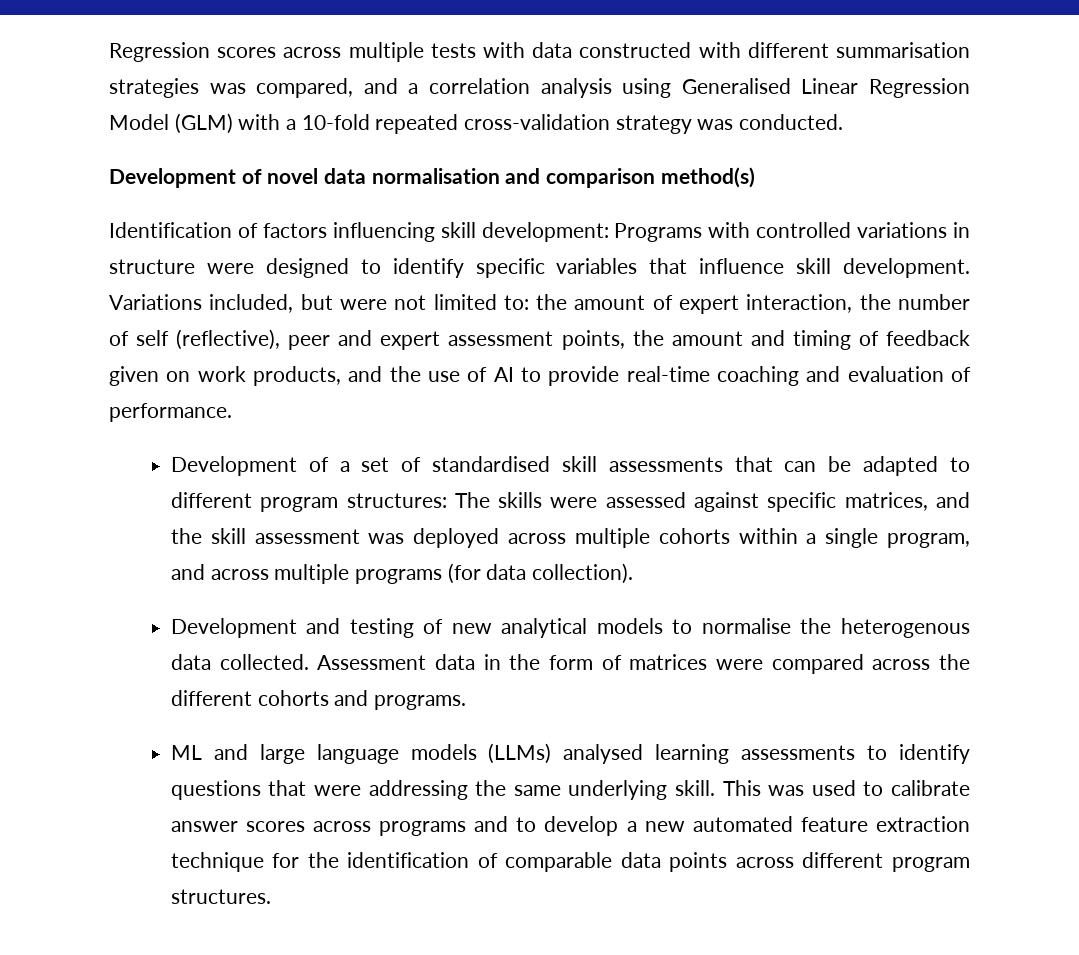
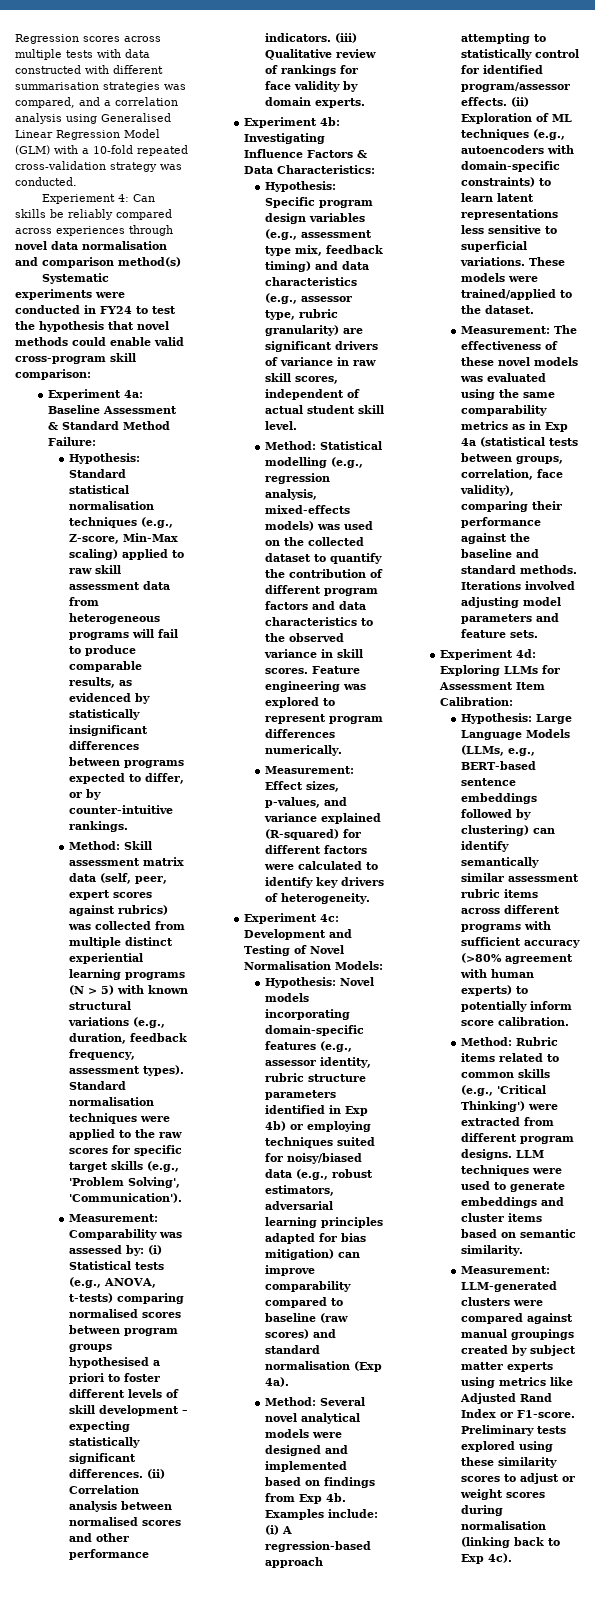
[109,168,262,188] Development of -> [42,194,156,204] [15,209,172,220] [15,225,173,236] Experiement 4: Can skills be reliably compared across experiences through
[109,222,970,242] [109,258,970,278] [109,294,970,314] [109,329,971,350] [109,366,971,386] [109,403,232,422] [170,456,971,476] [170,492,970,512] [170,528,971,548] [170,563,633,584] [170,618,970,638] [170,654,971,674] [170,690,466,710] [170,743,970,764] [170,780,971,800] [170,816,970,836] [170,852,970,872] [170,889,271,904] Identification of factors influencing skill development: Programs with controlled variations in structure were designed to identify specific variables that influence skill development. Variations included, but were not limited to: the amount of expert interaction, the number of self (reflective), peer and expert assessment points, the amount and timing of feedback given on work products, and the use of AI to provide real-time coaching and evaluation of performance. // Development of a set of standardised skill assessments that can be adapted to different program structures: The skills were assessed against specific matrices, and the skill assessment was deployed across multiple cohorts within a single program, and across multiple programs (for data collection). // Development and testing of new analytical models to normalise the heterogenous data collected. Assessment data in the form of matrices were compared across the different cohorts and programs. // ML and large language models (LLMs) analysed learning assessments to identify questions that were addressing the same underlying skill. This was used to calibrate answer scores across programs and to develop a new automated feature extraction technique for the identification of comparable data points across different program structures. -> [42,273,110,284] [15,289,125,300] [15,305,176,314] [15,321,169,332] [15,337,184,346] [15,353,136,364] [15,369,91,380] [47,389,143,400] [47,405,177,414] [47,421,170,430] [47,437,96,446] [68,453,140,464] [68,469,126,478] [68,485,129,494] [68,501,154,510] [68,517,173,528] [68,533,178,544] [68,549,184,560] [68,565,121,574] [68,581,170,590] [68,597,99,606] [68,613,160,624] [68,629,178,640] [68,645,136,656] [68,661,142,672] [68,677,132,688] [68,693,150,704] [68,709,140,720] [68,725,148,736] [68,741,139,750] [68,757,184,768] [68,773,184,784] [68,789,101,800] [68,805,173,814] [68,821,128,832] [68,841,152,850] [68,857,184,866] [68,873,167,884] [68,890,152,900] [68,905,168,916] [67,921,185,930] [68,937,173,948] [68,953,143,964] [68,969,185,980] [68,985,188,995] [68,1001,131,1010] [67,1017,165,1028] [68,1033,187,1044] [68,1049,135,1060] [68,1065,184,1076] [68,1081,126,1090] [68,1097,154,1106] [68,1113,170,1124] [68,1129,182,1140] [68,1145,182,1156] [68,1161,179,1172] [68,1177,180,1188] [68,1193,182,1203] [68,1214,158,1222] [68,1229,182,1240] [68,1245,162,1256] [68,1261,164,1270] [68,1277,156,1288] [68,1293,184,1304] [68,1309,181,1318] [68,1325,178,1336] [68,1344,112,1352] [68,1357,160,1368] [68,1373,160,1384] [68,1389,179,1398] [68,1405,188,1416] [68,1421,130,1432] [68,1437,140,1448] [68,1453,136,1464] [68,1469,165,1479] [68,1485,139,1494] [68,1501,172,1512] [68,1517,181,1526] [68,1533,129,1542] [68,1549,149,1560] [264,33,357,43] [264,49,376,60] [264,65,358,76] [264,81,358,92] [264,97,365,108] [243,117,340,128] [243,133,325,144] [243,149,367,158] [243,165,375,174] [264,181,336,192] [264,197,373,208] [264,213,365,224] [264,229,372,240] [264,245,383,256] [264,261,369,272] [264,277,357,286] [264,293,352,304] [264,309,338,320] [264,325,363,336] [264,341,378,352] [264,357,376,366] [264,373,338,384] [264,389,360,400] [264,405,384,414] [264,421,297,430] [264,441,382,450] [264,457,363,468] [264,473,330,484] [264,489,317,500] [264,505,350,514] [264,521,373,531] [264,537,364,546] [264,553,382,564] [264,569,383,578] [264,585,378,596] [264,601,366,610] [264,617,373,626] [264,633,344,642] [263,649,363,658] [264,666,360,674] [264,681,366,692] [264,697,335,708] [264,714,383,724] [264,729,335,738] [264,745,342,756] [264,766,354,774] [264,781,339,792] [264,797,347,808] [263,813,381,824] [264,829,361,840] [264,845,367,854] [263,861,378,870] [264,877,384,888] [264,893,370,904] [243,913,339,924] [243,929,352,940] [243,945,344,956] [243,961,383,970] [264,977,374,988] [264,993,309,1002] [264,1009,350,1020] [264,1025,364,1036] [264,1041,352,1052] [264,1057,371,1068] [264,1073,366,1082] [264,1090,336,1100] [264,1105,368,1116] [264,1121,371,1132] [264,1137,375,1148] [264,1153,362,1164] [264,1169,373,1180] [264,1185,334,1196] [264,1201,333,1210] [264,1217,383,1228] [264,1233,366,1244] [264,1249,360,1260] [264,1265,315,1276] [264,1281,351,1292] [264,1297,343,1308] [264,1313,348,1323] [264,1329,336,1339] [264,1345,320,1354] [264,1361,382,1372] [264,1377,289,1387] [264,1397,365,1406] [264,1413,360,1424] [264,1429,342,1438] [264,1445,348,1456] [264,1461,347,1472] [264,1477,375,1488] [264,1493,346,1504] [264,1509,378,1520] [264,1525,292,1535] [264,1541,371,1552] [264,1557,323,1568] [460,33,546,44] [460,49,579,60] [460,65,543,74] [460,82,570,92] [460,97,529,107] [460,113,572,124] [460,129,565,140] [460,145,574,154] [460,161,560,172] [460,177,551,187] [460,193,534,202] [460,209,558,220] [460,225,557,234] [460,241,527,252] [459,257,565,266] [460,273,538,282] [460,289,572,300] [460,305,534,314] [460,325,577,334] [460,341,558,350] [460,357,578,366] [459,373,546,382] [460,389,555,400] [460,405,547,416] [460,421,568,432] [460,437,578,447] [460,453,563,464] [460,469,563,480] [459,485,514,496] [460,501,562,512] [460,517,541,528] [460,533,530,544] [460,549,539,558] [460,565,577,574] [460,581,575,590] [460,597,561,608] [460,613,559,624] [460,629,538,638] [439,649,536,660] [439,665,560,676] [438,682,545,690] [439,697,513,706] [460,713,572,724] [460,729,570,740] [460,745,535,756] [460,761,536,770] [460,778,516,786] [460,793,537,804] [460,809,531,820] [460,825,555,836] [460,841,509,852] [460,857,539,868] [460,873,579,882] [460,889,538,898] [460,905,560,914] [460,921,551,932] [460,937,580,948] [460,953,573,964] [459,969,534,978] [460,985,528,996] [460,1001,572,1012] [460,1017,569,1026] [460,1037,558,1046] [460,1053,559,1062] [460,1069,550,1078] [460,1085,546,1096] [460,1101,558,1112] [460,1117,554,1126] [460,1133,574,1144] [460,1149,544,1160] [460,1165,562,1176] [460,1181,565,1192] [460,1197,564,1208] [460,1213,542,1222] [460,1229,576,1238] [460,1245,523,1256] [460,1266,550,1274] [460,1281,557,1292] [460,1297,543,1306] [460,1313,573,1324] [460,1329,574,1340] [460,1345,576,1356] [460,1362,553,1372] [460,1377,573,1388] [459,1393,552,1404] [460,1409,575,1418] [460,1425,566,1436] [460,1441,553,1452] [460,1457,557,1468] [460,1473,575,1484] [459,1489,545,1500] [460,1505,503,1516] [460,1521,546,1530] [460,1537,560,1548] [460,1553,512,1564] Systematic experiments were conducted in FY24 to test the hypothesis that novel methods could enable valid cross-program skill comparison: // Experiment 4a: Baseline Assessment & Standard Method Failure: // Hypothesis: Standard statistical normalisation techniques (e.g., Z-score, Min-Max scaling) applied to raw skill assessment data from heterogeneous programs will fail to produce comparable results, as evidenced by statistically insignificant differences between programs expected to differ, or by counter-intuitive rankings. // Method: Skill assessment matrix data (self, peer, expert scores against rubrics) was collected from multiple distinct experiential learning programs (N > 5) with known structural variations (e.g., duration, feedback frequency, assessment types). Standard normalisation techniques were applied to the raw scores for specific target skills (e.g., 'Problem Solving', 'Communication'). // Measurement: Comparability was assessed by: (i) Statistical tests (e.g., ANOVA, t-tests) comparing normalised scores between program groups hypothesised a priori to foster different levels of skill development – expecting statistically significant differences. (ii) Correlation analysis between normalised scores and other performance indicators. (iii) Qualitative review of rankings for face validity by domain experts. // Experiment 4b: Investigating Influence Factors & Data Characteristics: // Hypothesis: Specific program design variables (e.g., assessment type mix, feedback timing) and data characteristics (e.g., assessor type, rubric granularity) are significant drivers of variance in raw skill scores, independent of actual student skill level. // Method: Statistical modelling (e.g., regression analysis, mixed-effects models) was used on the collected dataset to quantify the contribution of different program factors and data characteristics to the observed variance in skill scores. Feature engineering was explored to represent program differences numerically. // Measurement: Effect sizes, p-values, and variance explained (R-squared) for different factors were calculated to identify key drivers of heterogeneity. // Experiment 4c: Development and Testing of Novel Normalisation Models: // Hypothesis: Novel models incorporating domain-specific features (e.g., assessor identity, rubric structure parameters identified in Exp 4b) or employing techniques suited for noisy/biased data (e.g., robust estimators, adversarial learning principles adapted for bias mitigation) can improve comparability compared to baseline (raw scores) and standard normalisation (Exp 4a). // Method: Several novel analytical models were designed and implemented based on findings from Exp 4b. Examples include: (i) A regression-based approach attempting to statistically control for identified program/assessor effects. (ii) Exploration of ML techniques (e.g., autoencoders with domain-specific constraints) to learn latent representations less sensitive to superficial variations. These models were trained/applied to the dataset. // Measurement: The effectiveness of these novel models was evaluated using the same comparability metrics as in Exp 4a (statistical tests between groups, correlation, face validity), comparing their performance against the baseline and standard methods. Iterations involved adjusting model parameters and feature sets. // Experiment 4d: Exploring LLMs for Assessment Item Calibration: // Hypothesis: Large Language Models (LLMs, e.g., BERT-based sentence embeddings followed by clustering) can identify semantically similar assessment rubric items across different programs with sufficient accuracy (>80% agreement with human experts) to potentially inform score calibration. // Method: Rubric items related to common skills (e.g., 'Critical Thinking') were extracted from different program designs. LLM techniques were used to generate embeddings and cluster items based on semantic similarity. // Measurement: LLM-generated clusters were compared against manual groupings created by subject matter experts using metrics like Adjusted Rand Index or F1-score. Preliminary tests explored using these similarity scores to adjust or weight scores during normalisation (linking back to Exp 4c).

